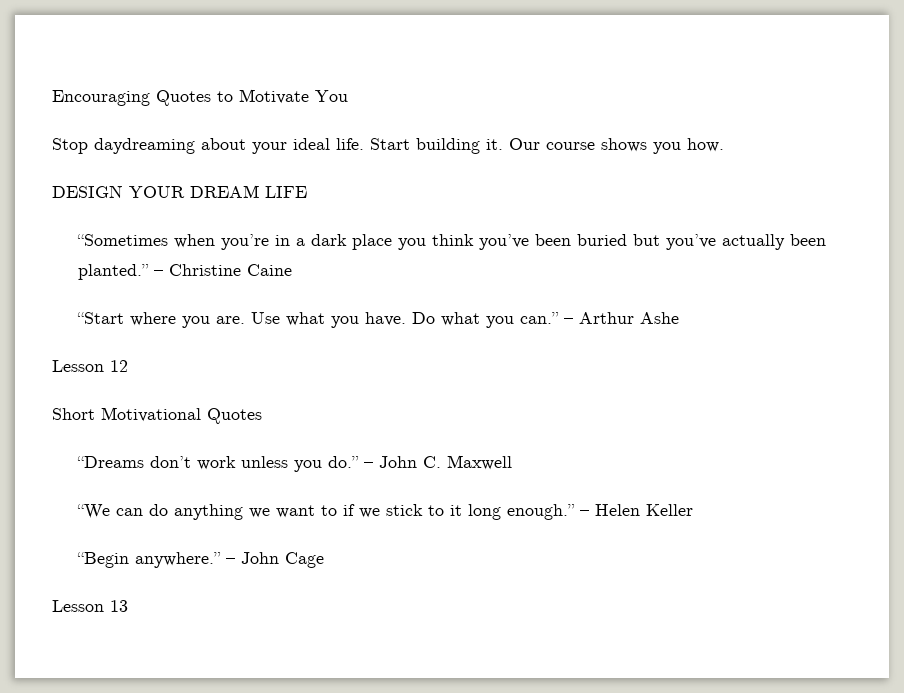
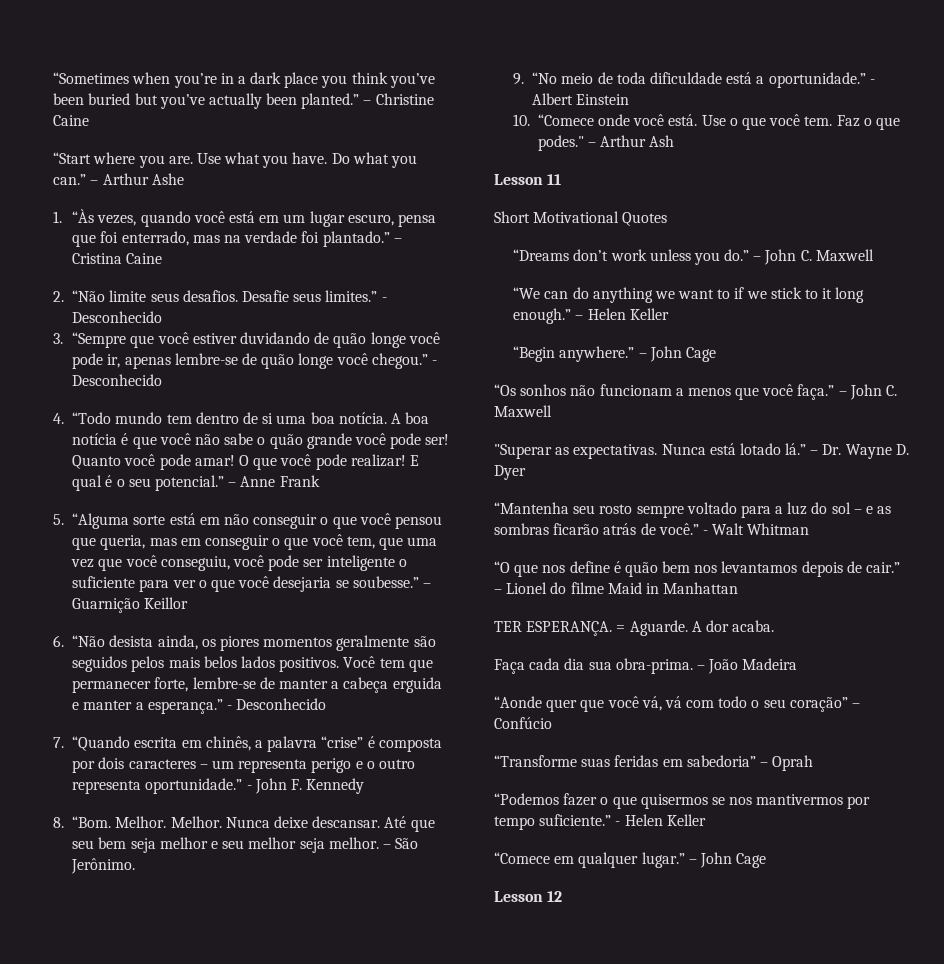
[52,89,348,106] [52,138,724,154] [52,185,307,198] Encouraging Quotes to Motivate You // Stop daydreaming about your ideal life. Start building it. Our course shows you how. // DESIGN YOUR DREAM LIFE // -> (53, 78) none
[52,360,128,372] // Lesson 12 -> [53,209,436,227] [72,231,402,247] [72,253,163,264] [53,290,387,302] [72,311,163,323] [53,332,440,348] [72,353,437,369] [72,374,163,386] [53,412,430,424] [72,433,450,449] [72,454,419,470] [72,475,320,491] [53,513,442,529] [72,534,438,550] [71,555,407,571] [72,576,431,592] [72,597,189,613] [53,635,436,651] [72,656,433,672] [72,677,442,693] [72,698,327,714] [53,736,442,752] [72,757,415,773] [72,778,365,794] [53,816,435,832] [72,837,419,853] [71,858,136,874] [513,72,875,88] [532,93,630,105] [513,114,900,130] [537,135,675,151] [494,174,562,185] // 1. “Às vezes, quando você está em um lugar escuro, pensa que foi enterrado, mas na verdade foi plantado.” – Cristina Caine // 2. “Não limite seus desafios. Desafie seus limites.” - Desconhecido // 3. “Sempre que você estiver duvidando de quão longe você pode ir, apenas lembre-se de quão longe você chegou.” - Desconhecido // 4. “Todo mundo tem dentro de si uma boa notícia. A boa notícia é que você não sabe o quão grande você pode ser! Quanto você pode amar! O que você pode realizar! E qual é o seu potencial.” – Anne Frank // 5. “Alguma sorte está em não conseguir o que você pensou que queria, mas em conseguir o que você tem, que uma vez que você conseguiu, você pode ser inteligente o suficiente para ver o que você desejaria se soubesse.” – Guarnição Keillor // 6. “Não desista ainda, os piores momentos geralmente são seguidos pelos mais belos lados positivos. Você tem que permanecer forte, lembre-se de manter a cabeça erguida e manter a esperança.” - Desconhecido // 7. “Quando escrita em chinês, a palavra “crise” é composta por dois caracteres – um representa perigo e o outro representa oportunidade.” - John F. Kennedy // 8. “Bom. Melhor. Melhor. Nunca deixe descansar. Até que seu bem seja melhor e seu melhor seja melhor. – São Jerônimo. // 9. “No meio de toda dificuldade está a oportunidade.” - Albert Einstein // 10. “Comece onde você está. Use o que você tem. Faz o que podes." – Arthur Ash // Lesson 11
[52,600,128,612] // Lesson 13 -> [494,384,898,400] [494,405,552,417] [494,443,909,459] [494,465,526,480] [494,502,892,518] [494,523,810,535] [494,561,901,577] [494,582,739,594] [494,620,775,636] [494,658,798,674] [494,696,861,712] [494,717,552,729] [494,755,814,771] [494,793,871,809] [494,814,706,830] [494,852,767,868] [494,891,563,902] // “Os sonhos não funcionam a menos que você faça.” – John C. Maxwell // "Superar as expectativas. Nunca está lotado lá.” – Dr. Wayne D. Dyer // “Mantenha seu rosto sempre voltado para a luz do sol – e as sombras ficarão atrás de você.” - Walt Whitman // “O que nos define é quão bem nos levantamos depois de cair.” – Lionel do filme Maid in Manhattan // TER ESPERANÇA. = Aguarde. A dor acaba. // Faça cada dia sua obra-prima. – João Madeira // “Aonde quer que você vá, vá com todo o seu coração” – Confúcio // “Transforme suas feridas em sabedoria” – Oprah // “Podemos fazer o que quisermos se nos mantivermos por tempo suficiente.” - Helen Keller // “Comece em qualquer lugar.” – John Cage // Lesson 12

